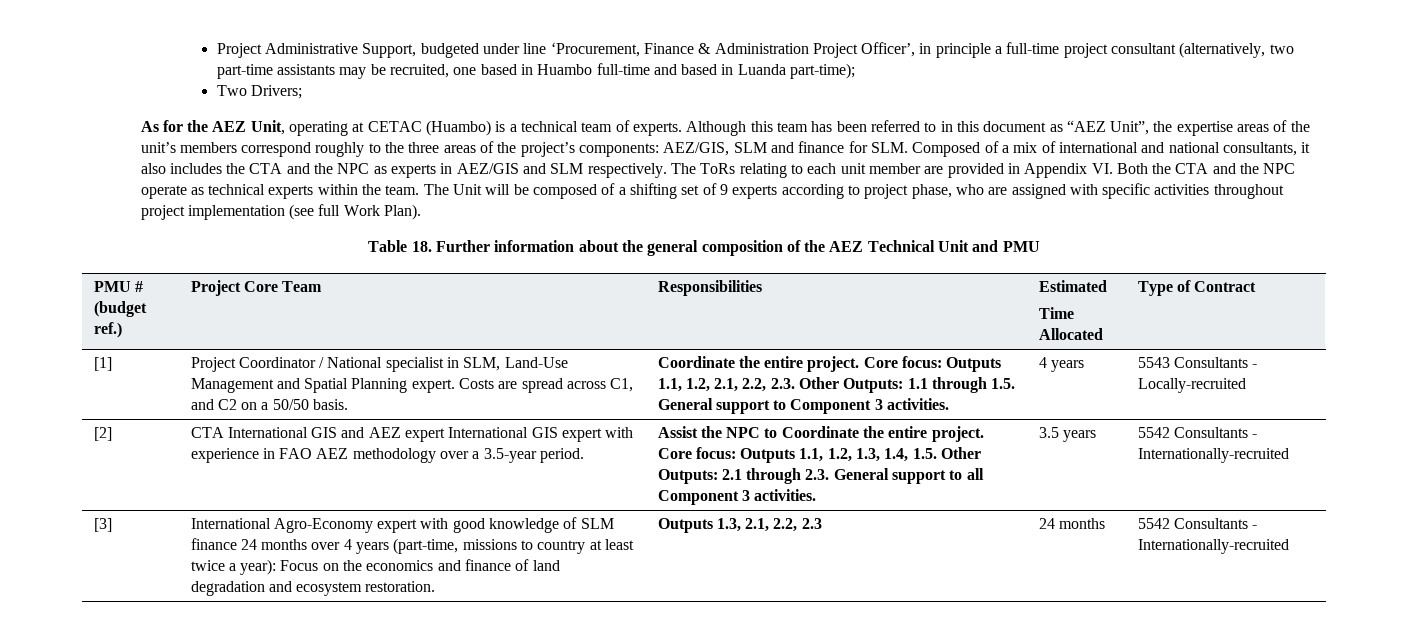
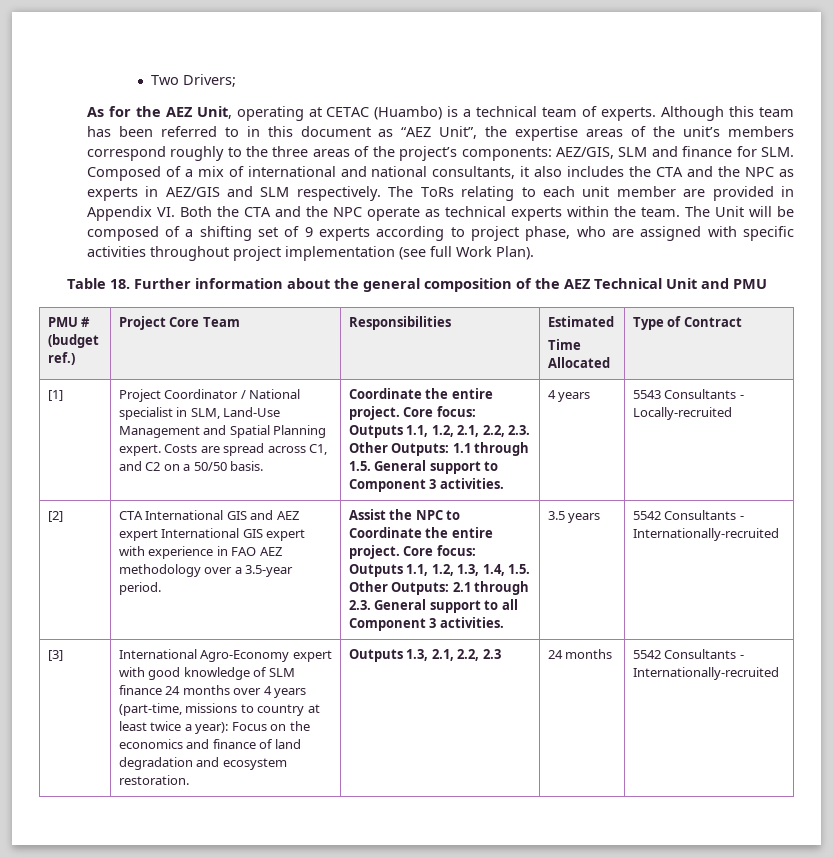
[216,42,1294,58] [216,63,856,79] Project Administrative Support, budgeted under line ‘Procurement, Finance & Administration Project Officer’, in principle a full-time project consultant (alternatively, two part-time assistants may be recruited, one based in Huambo full-time and based in Luanda part-time); // -> (150, 80) none

